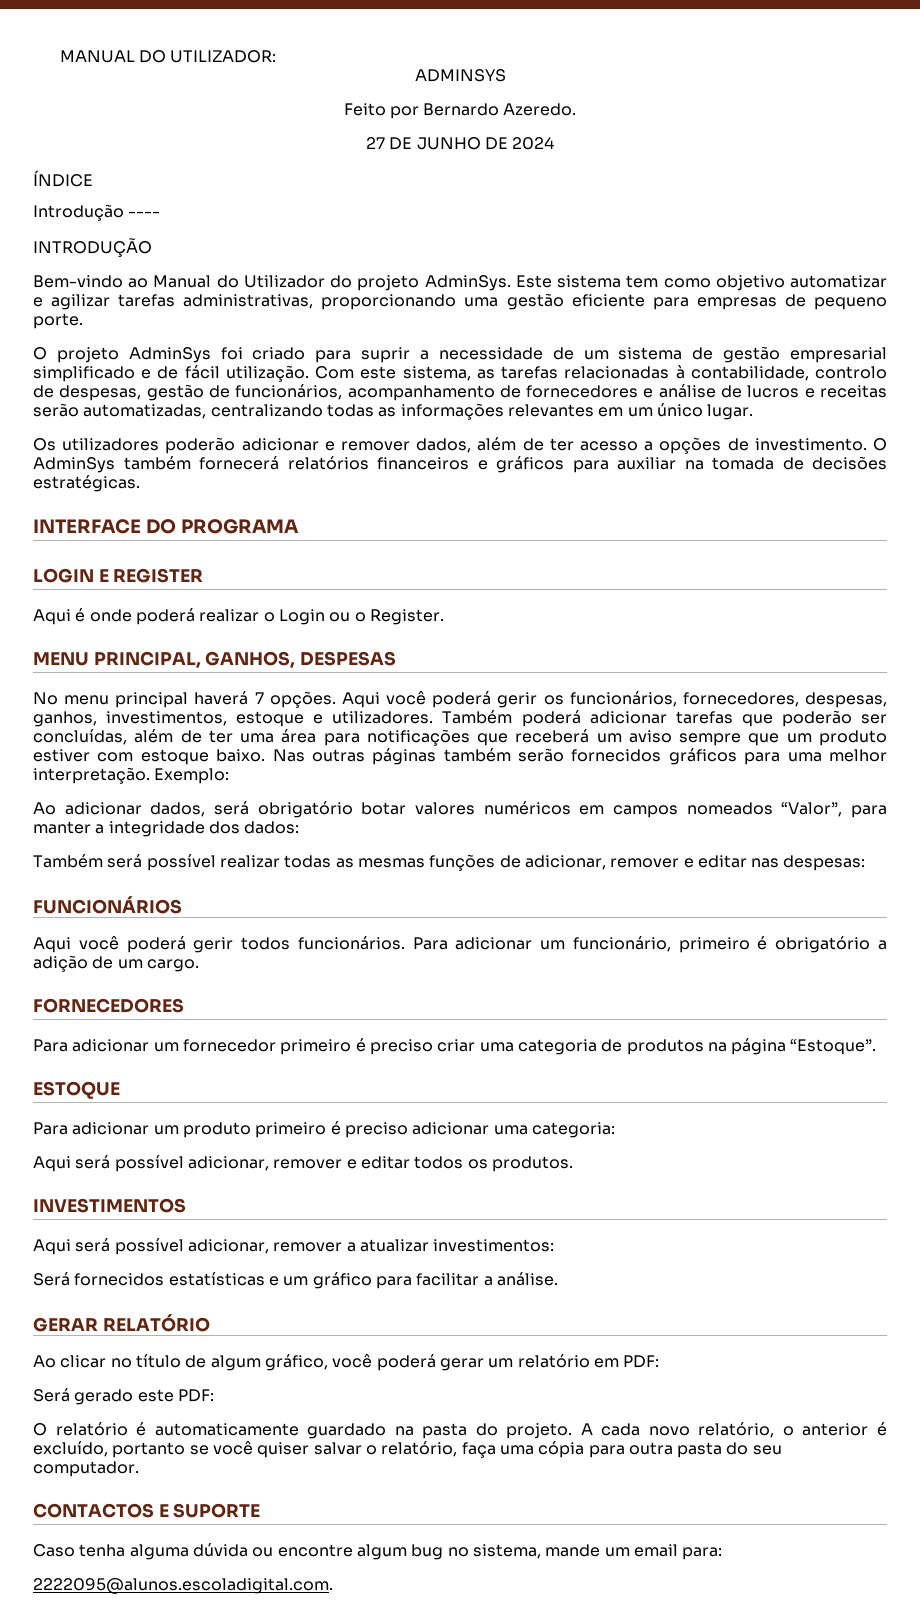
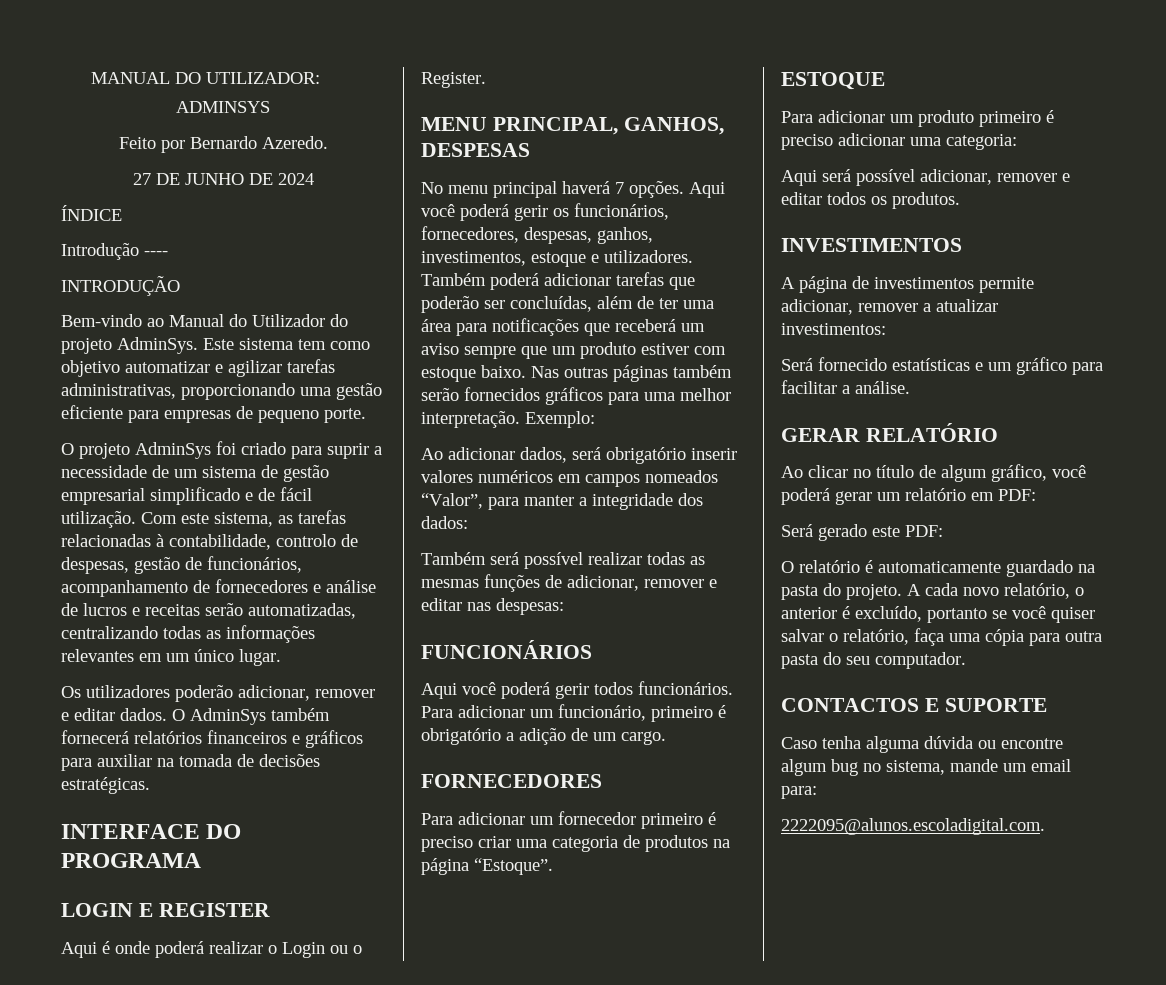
[241,437,867,454] adicionar e remover dados, além de ter acesso a opções de investimento. -> [238,685,375,701] [61,708,167,721] adicionar, remover e editar dados.
[361,802,407,815] botar -> [691,448,737,460] inserir
[33,1238,184,1255] Aqui será possível -> [781,276,1034,293] A página de investimentos permite
[74,1273,165,1286] fornecidos -> [818,357,887,371] fornecido

